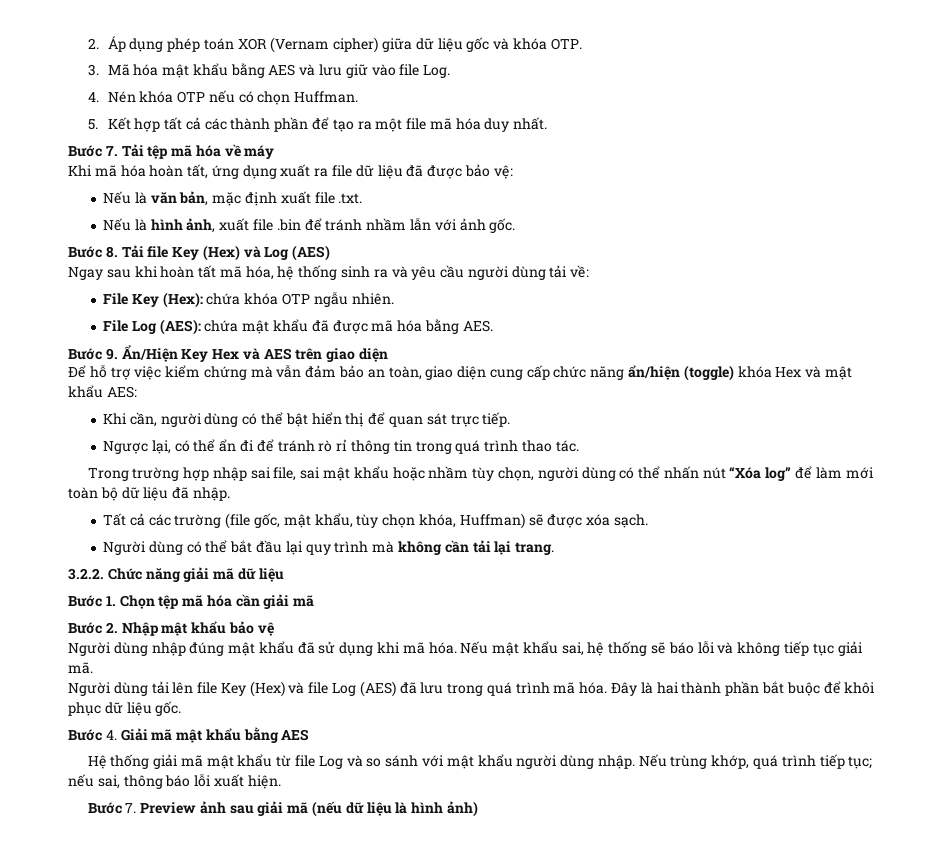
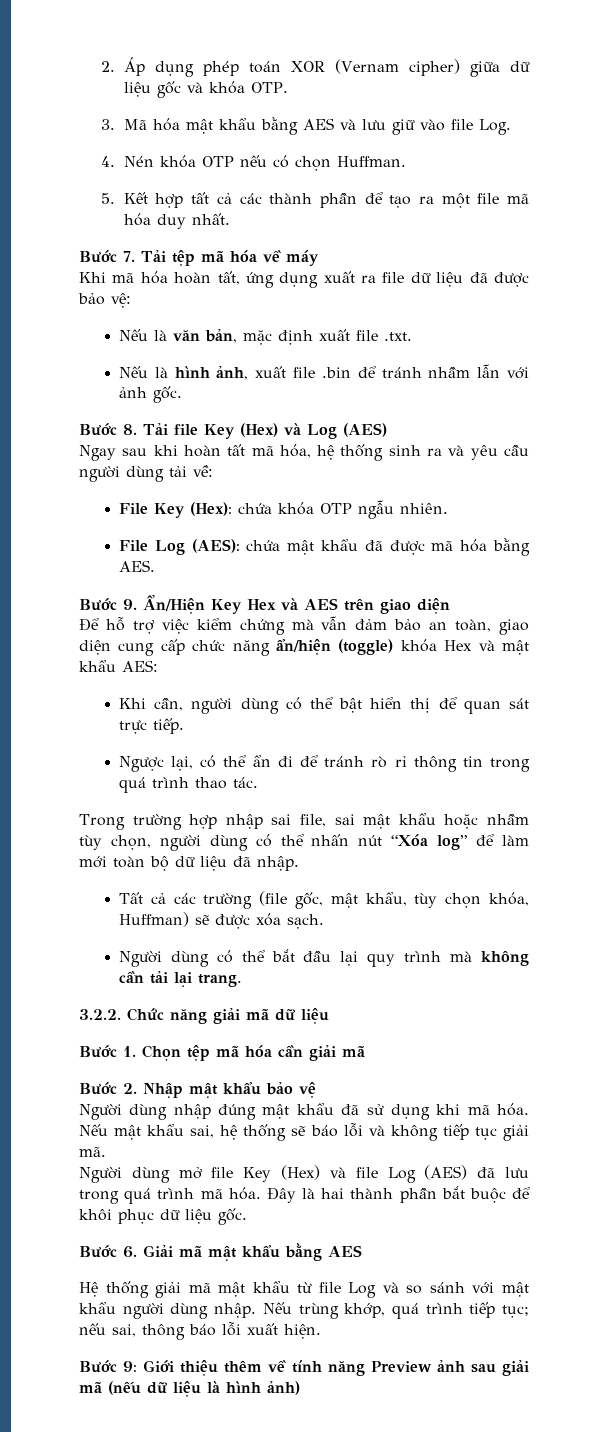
[151,681,194,694] tải lên -> [178,1167,203,1179] mở
[105,730,117,740] 4. -> [123,1246,137,1258] 6.
[125,803,137,813] 7. -> [123,1360,365,1376] 9: Giới thiệu thêm về tính năng

